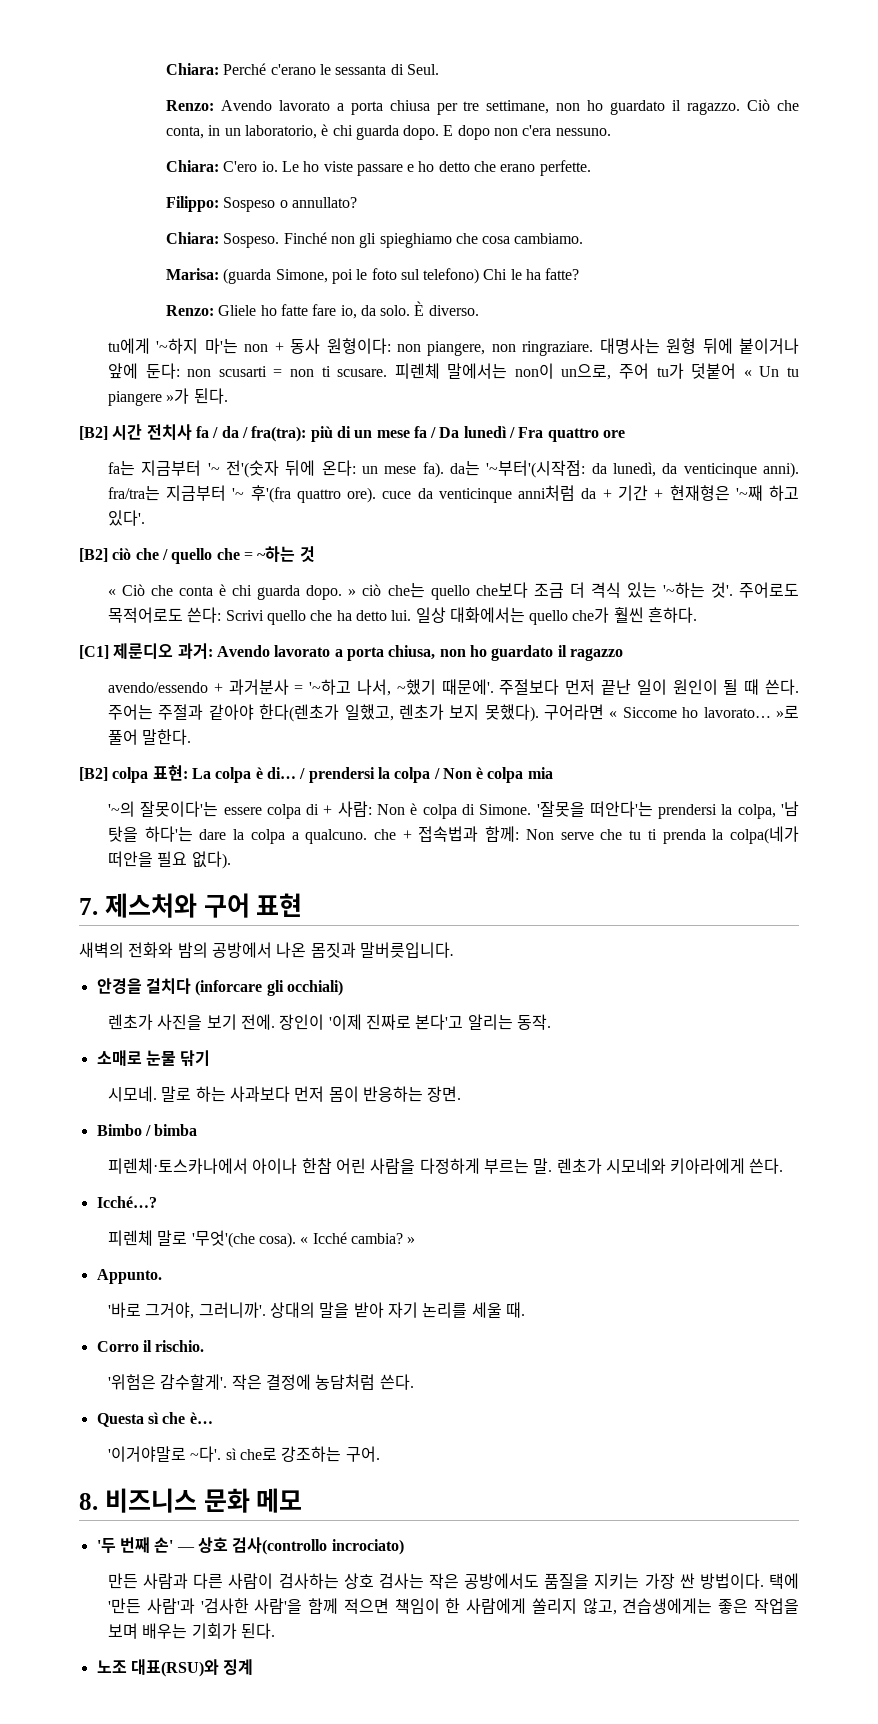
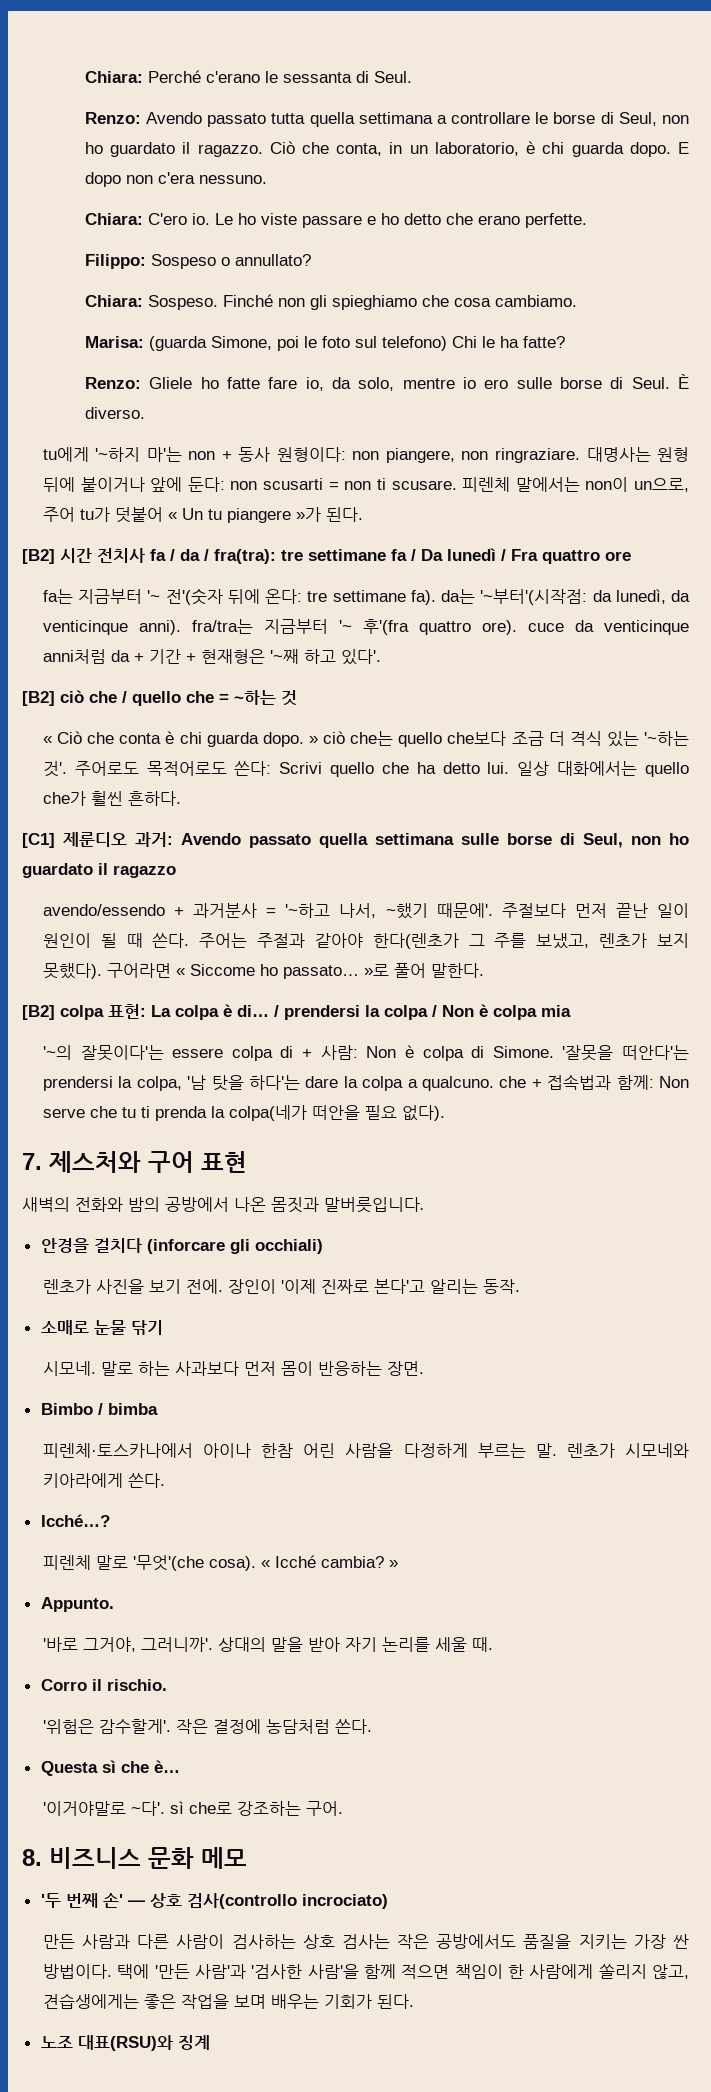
[278,100,550,115] lavorato a porta chiusa per tre settimane, -> [207,112,657,127] passato tutta quella settimana a controllare le borse di Seul,
[380,305,411,316] solo. -> [358,377,670,391] solo, mentre io ero sulle borse di Seul.
[310,426,410,442] più di un mese -> [281,549,386,561] tre settimane
[361,466,417,474] un mese -> [307,590,406,602] tre settimane
[274,645,436,661] lavorato a porta chiusa, -> [249,833,623,848] passato quella settimana sulle borse di Seul,
[344,704,394,721] 일했고, -> [468,933,590,949] 그 주를 보냈고,
[703,707,771,718] lavorato… -> [282,965,359,979] passato…

